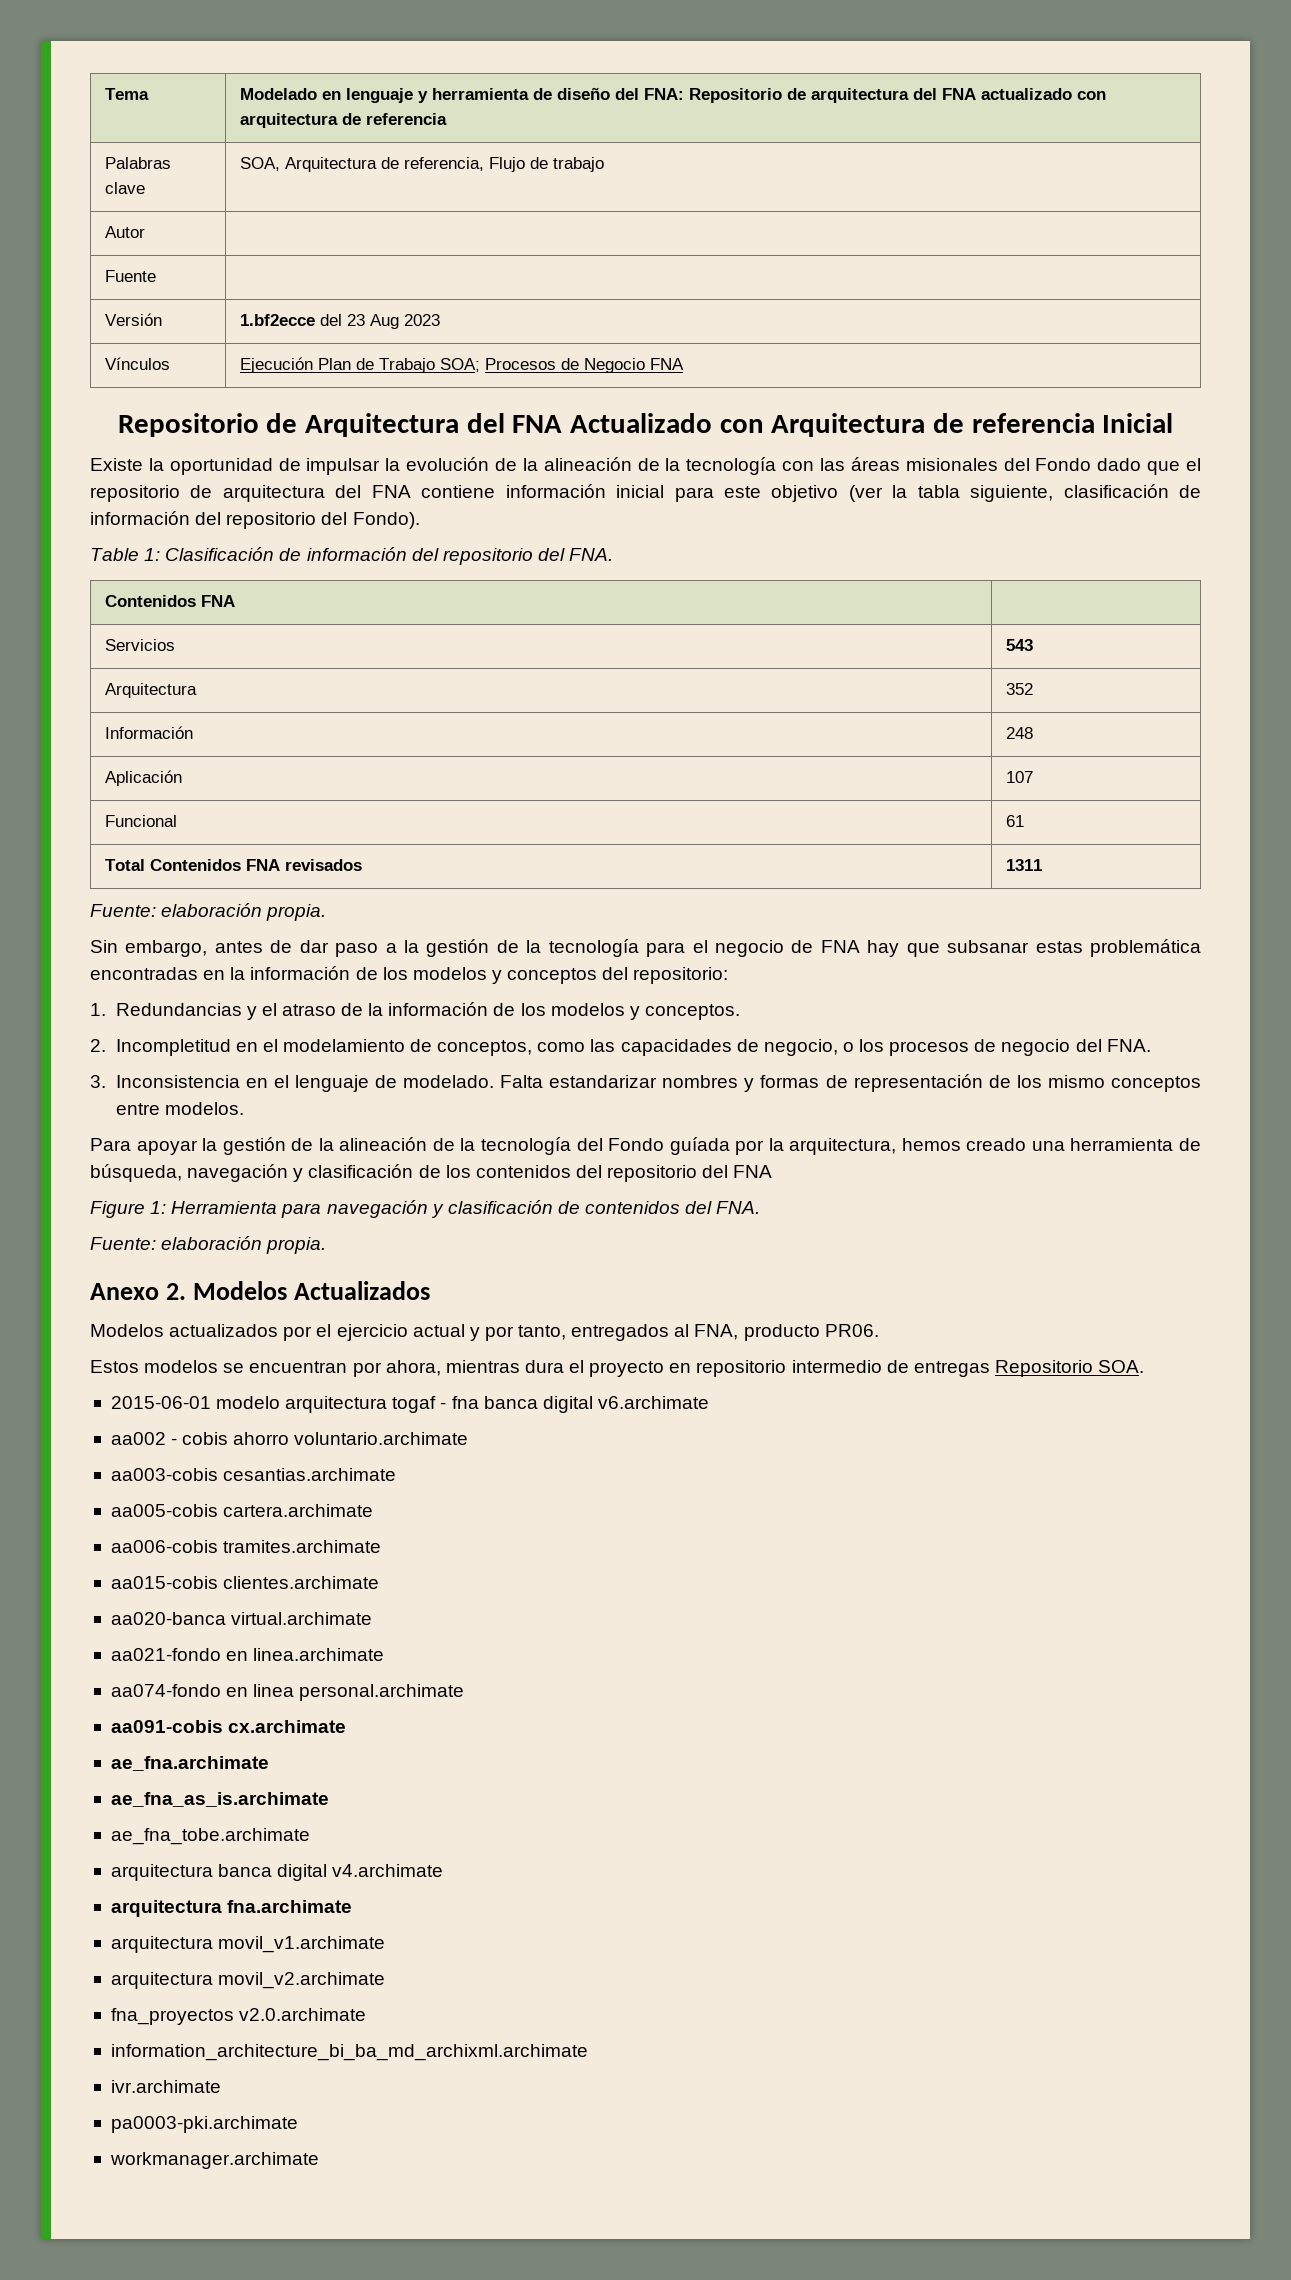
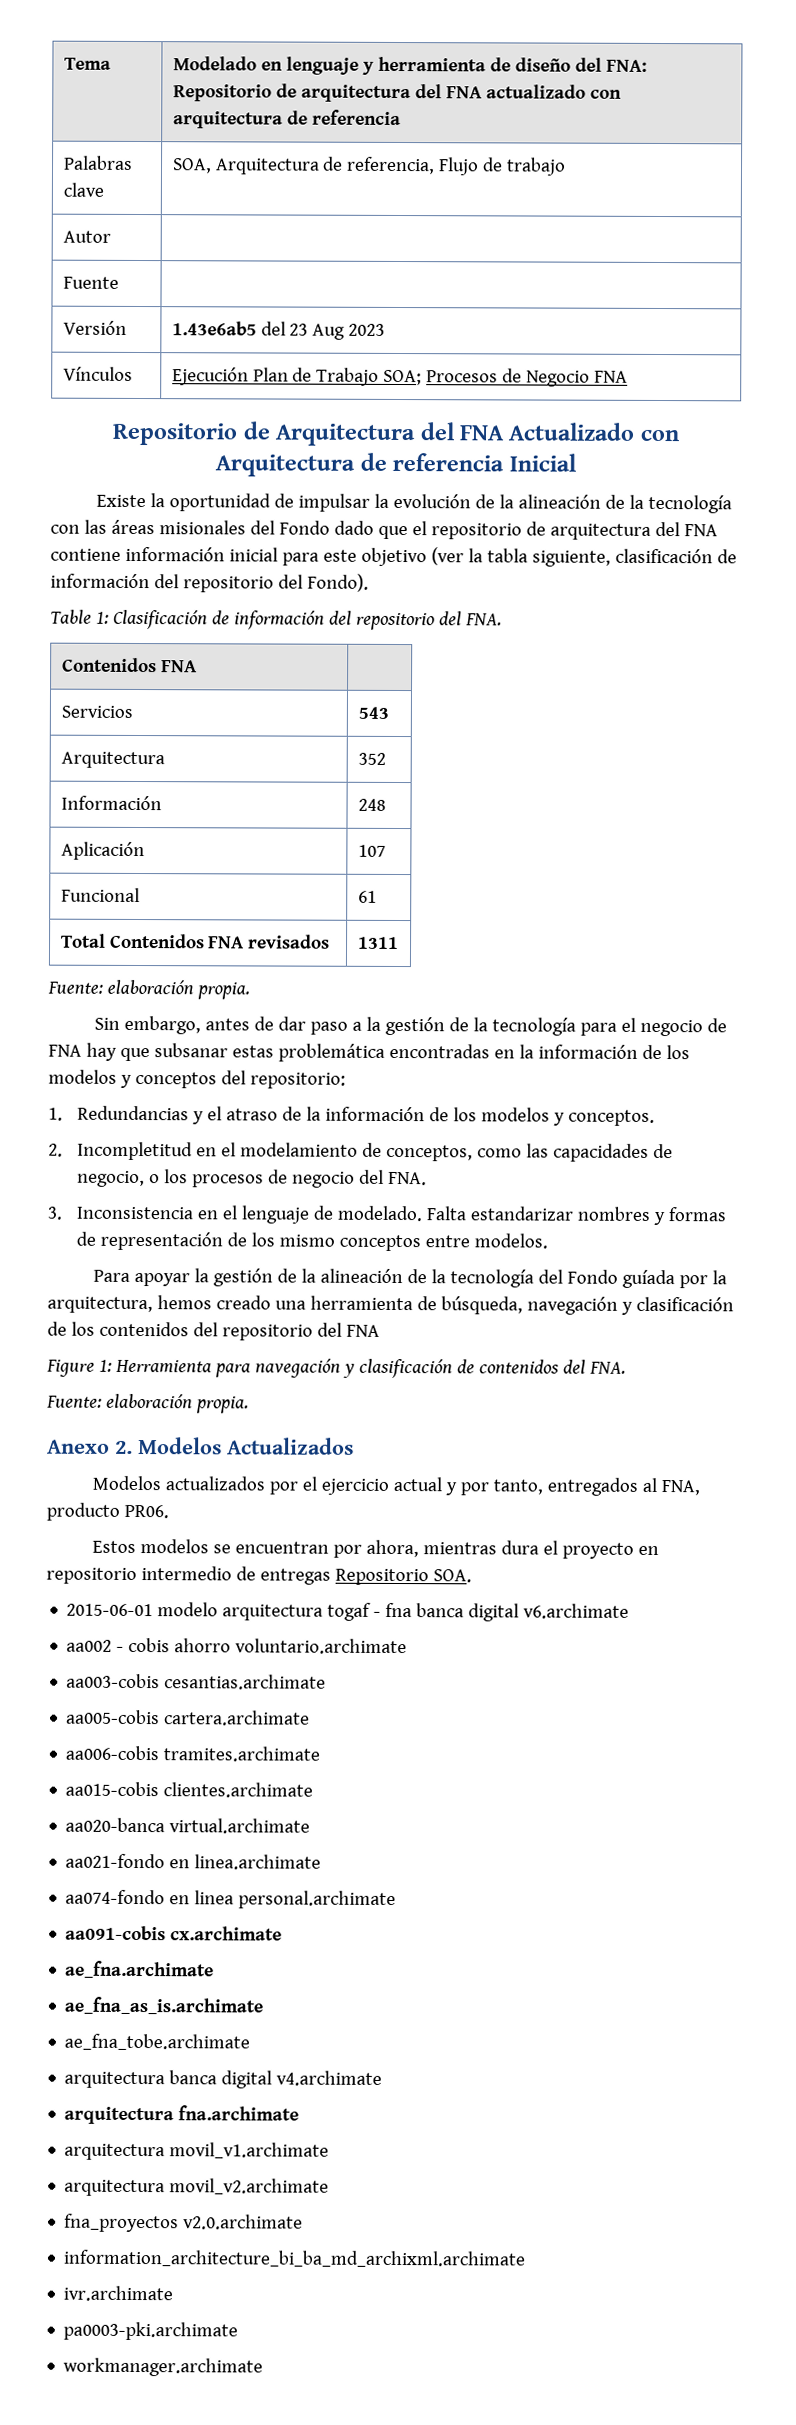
[240,314,316,326] 1.bf2ecce -> [171,321,257,336] 1.43e6ab5

